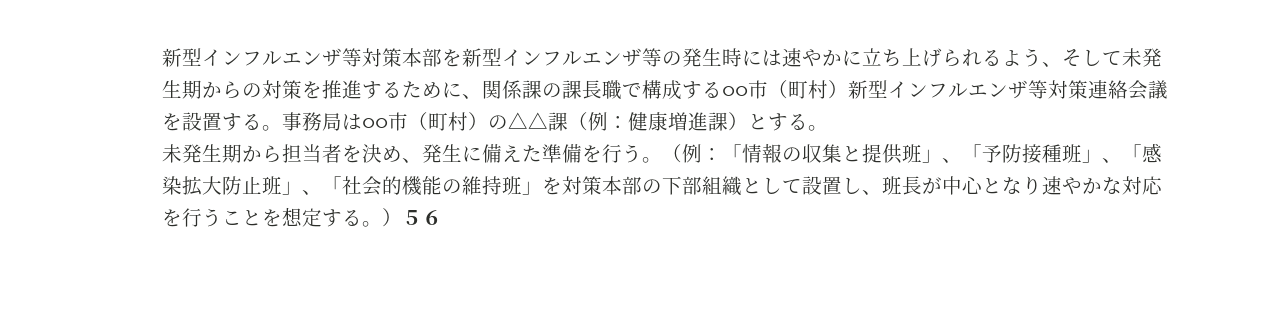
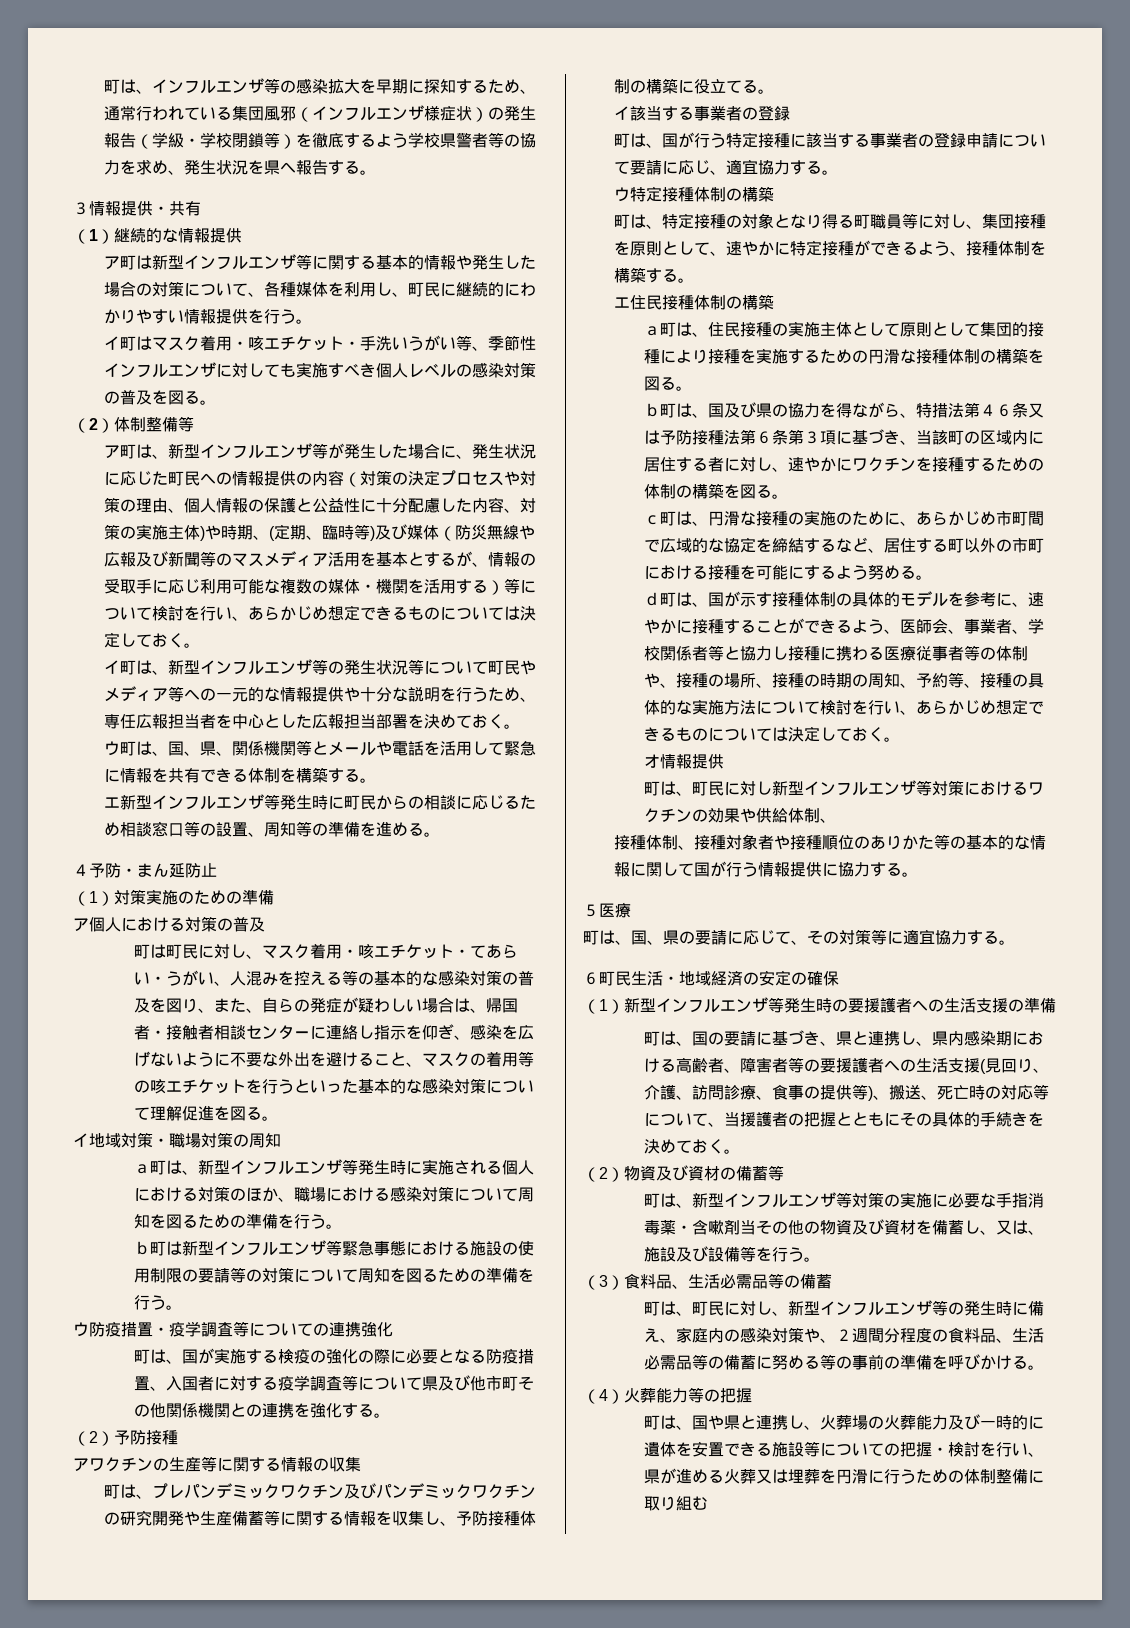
[162,48,463,67] 新型インフルエンザ等対策本部を -> [103,78,536,94] [103,105,536,122] [103,132,536,149] [103,159,376,175] [73,201,201,216] [73,228,242,244] [103,254,536,270] [103,281,536,297] [103,309,312,324] [103,335,536,351] [103,362,536,378] [103,390,216,405] [73,416,194,433] [103,443,536,459] [103,470,536,487] [103,497,536,513] [103,524,535,541] [103,551,536,567] [103,578,536,595] [103,605,536,621] [103,632,200,648] [103,659,536,675] [103,686,536,702] [103,714,520,729] [103,740,536,756] [103,767,376,783] [103,794,536,810] [103,821,440,837] [73,863,217,878] [73,889,274,906] [73,916,265,932] [134,943,519,959] [134,970,535,986] [134,997,519,1013] [134,1024,535,1040] [134,1051,535,1067] [134,1078,535,1094] [134,1105,279,1121] [73,1132,281,1148] [134,1159,535,1175] [134,1186,535,1202] [134,1213,343,1229] [134,1240,535,1256] [134,1267,535,1283] [134,1295,183,1310] [73,1321,393,1337] [134,1348,535,1364] [134,1375,535,1391] [134,1402,391,1418] [73,1430,178,1446] [73,1456,361,1472] [103,1483,536,1499] [103,1510,536,1526] [613,78,774,94] [613,106,790,121] [613,132,1046,148] [613,159,838,175] [613,186,774,202] [613,213,1046,229] [613,240,1046,256] [613,267,694,283] [613,294,774,310] [644,321,1045,337] [644,348,1045,364] [644,376,693,391] [644,402,1045,418] [644,429,1045,445] [644,457,1045,472] [644,483,789,499] [644,510,1045,526] [644,537,1045,553] [644,565,933,580] [644,591,1045,607] [644,618,1045,634] [644,645,1029,661] [644,672,1045,688] [644,699,1045,715] [644,726,901,742] [644,754,725,769] [644,780,1045,796] [644,807,837,823] [613,834,1046,850] [613,861,918,877] [583,902,631,918] [583,929,1015,945] [583,970,839,986] [583,997,1056,1014] [644,1030,1045,1046] [644,1057,1050,1074] [644,1084,1050,1101] [644,1112,1045,1127] [644,1139,741,1154] [583,1165,784,1182] [644,1192,1045,1208] [644,1219,1045,1235] [644,1246,821,1262] [583,1273,832,1290] [644,1301,789,1316] 町は、インフルエンザ等の感染拡大を早期に探知するため、通常行われている集団風邪（インフルエンザ様症状）の発生報告（学級・学校閉鎖等）を徹底するよう学校県警者等の協力を求め、発生状況を県へ報告する。 // ３情報提供・共有 // （1）継続的な情報提供 // ア町は新型インフルエンザ等に関する基本的情報や発生した場合の対策について、各種媒体を利用し、町民に継続的にわかりやすい情報提供を行う。 // イ町はマスク着用・咳エチケット・手洗いうがい等、季節性インフルエンザに対しても実施すべき個人レベルの感染対策の普及を図る。 // （2）体制整備等 // ア町は、新型インフルエンザ等が発生した場合に、発生状況に応じた町民への情報提供の内容（対策の決定プロセスや対策の理由、個人情報の保護と公益性に十分配慮した内容、対策の実施主体)や時期、(定期、臨時等)及び媒体（防災無線や広報及び新聞等のマスメディア活用を基本とするが、情報の受取手に応じ利用可能な複数の媒体・機関を活用する）等について検討を行い、あらかじめ想定できるものについては決定しておく。 // イ町は、新型インフルエンザ等の発生状況等について町民やメディア等への一元的な情報提供や十分な説明を行うため、専任広報担当者を中心とした広報担当部署を決めておく。 // ウ町は、国、県、関係機関等とメールや電話を活用して緊急に情報を共有できる体制を構築する。 // エ新型インフルエンザ等発生時に町民からの相談に応じるため相談窓口等の設置、周知等の準備を進める。 // ４予防・まん延防止 // （1）対策実施のための準備 // ア個人における対策の普及 // 町は町民に対し、マスク着用・咳エチケット・てあらい・うがい、人混みを控える等の基本的な感染対策の普及を図り、また、自らの発症が疑わしい場合は、帰国者・接触者相談センターに連絡し指示を仰ぎ、感染を広げないように不要な外出を避けること、マスクの着用等の咳エチケットを行うといった基本的な感染対策について理解促進を図る。 // イ地域対策・職場対策の周知 // ａ町は、新型インフルエンザ等発生時に実施される個人における対策のほか、職場における感染対策について周知を図るための準備を行う。 // ｂ町は新型インフルエンザ等緊急事態における施設の使用制限の要請等の対策について周知を図るための準備を行う。 // ウ防疫措置・疫学調査等についての連携強化 // 町は、国が実施する検疫の強化の際に必要となる防疫措置、入国者に対する疫学調査等について県及び他市町その他関係機関との連携を強化する。 // （2）予防接種 // アワクチンの生産等に関する情報の収集 // 町は、プレパンデミックワクチン及びパンデミックワクチンの研究開発や生産備蓄等に関する情報を収集し、予防接種体制の構築に役立てる。 // イ該当する事業者の登録 // 町は、国が行う特定接種に該当する事業者の登録申請について要請に応じ、適宜協力する。 // ウ特定接種体制の構築 // 町は、特定接種の対象となり得る町職員等に対し、集団接種を原則として、速やかに特定接種ができるよう、接種体制を構築する。 // エ住民接種体制の構築 // ａ町は、住民接種の実施主体として原則として集団的接種により接種を実施するための円滑な接種体制の構築を図る。 // ｂ町は、国及び県の協力を得ながら、特措法第４６条又は予防接種法第６条第３項に基づき、当該町の区域内に居住する者に対し、速やかにワクチンを接種するための体制の構築を図る。 // ｃ町は、円滑な接種の実施のために、あらかじめ市町間で広域的な協定を締結するなど、居住する町以外の市町における接種を可能にするよう努める。 // ｄ町は、国が示す接種体制の具体的モデルを参考に、速やかに接種することができるよう、医師会、事業者、学校関係者等と協力し接種に携わる医療従事者等の体制や、接種の場所、接種の時期の周知、予約等、接種の具体的な実施方法について検討を行い、あらかじめ想定できるものについては決定しておく。 // オ情報提供 // 町は、町民に対し新型インフルエンザ等対策におけるワクチンの効果や供給体制、 // 接種体制、接種対象者や接種順位のありかた等の基本的な情報に関して国が行う情報提供に協力する。 // ５医療 // 町は、国、県の要請に応じて、その対策等に適宜協力する。 // ６町民生活・地域経済の安定の確保 // （1）新型インフルエンザ等発生時の要援護者への生活支援の準備 // 町は、国の要請に基づき、県と連携し、県内感染期における高齢者、障害者等の要援護者への生活支援(見回り、介護、訪問診療、食事の提供等)、搬送、死亡時の対応等について、当援護者の把握とともにその具体的手続きを決めておく。 // （2）物資及び資材の備蓄等 // 町は、新型インフルエンザ等対策の実施に必要な手指消毒薬・含嗽剤当その他の物資及び資材を備蓄し、又は、施設及び設備等を行う。 // （3）食料品、生活必需品等の備蓄 // 町は、町民に対し、
[762,48,1163,67] [162,80,1169,100] [162,112,829,131] [162,143,1163,164] [162,176,1164,196] [162,207,443,227] は速やかに立ち上げられるよう、そして未発生期からの対策を推進するために、関係課の課長職で構成する○○市（町村）新型インフルエンザ等対策連絡会議を設置する。事務局は○○市（町村）の△△課（例：健康増進課）とする。 // 未発生期から担当者を決め、発生に備えた準備を行う。（例：「情報の収集と提供班」、「予防接種班」、「感染拡大防止班」、「社会的機能の維持班」を対策本部の下部組織として設置し、班長が中心となり速やかな対応を行うことを想定する。）５６ -> [1028,1301,1045,1316] [644,1327,1045,1343] [644,1354,1045,1370] [583,1387,752,1404] [644,1414,1045,1430] [644,1441,1045,1457] [644,1468,1045,1484] [644,1496,709,1511] 備え、家庭内の感染対策や、２週間分程度の食料品、生活必需品等の備蓄に努める等の事前の準備を呼びかける。 // （4）火葬能力等の把握 // 町は、国や県と連携し、火葬場の火葬能力及び一時的に遺体を安置できる施設等についての把握・検討を行い、県が進める火葬又は埋葬を円滑に行うための体制整備に取り組む

